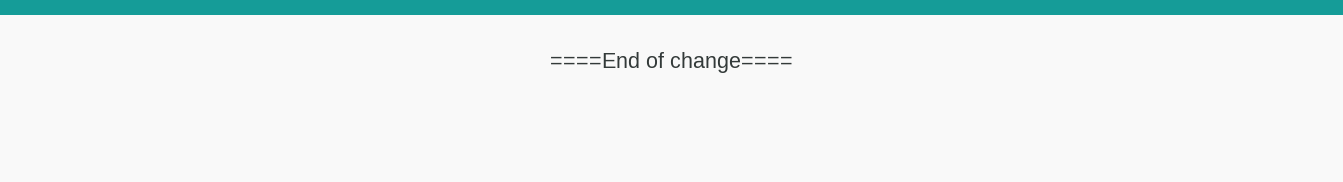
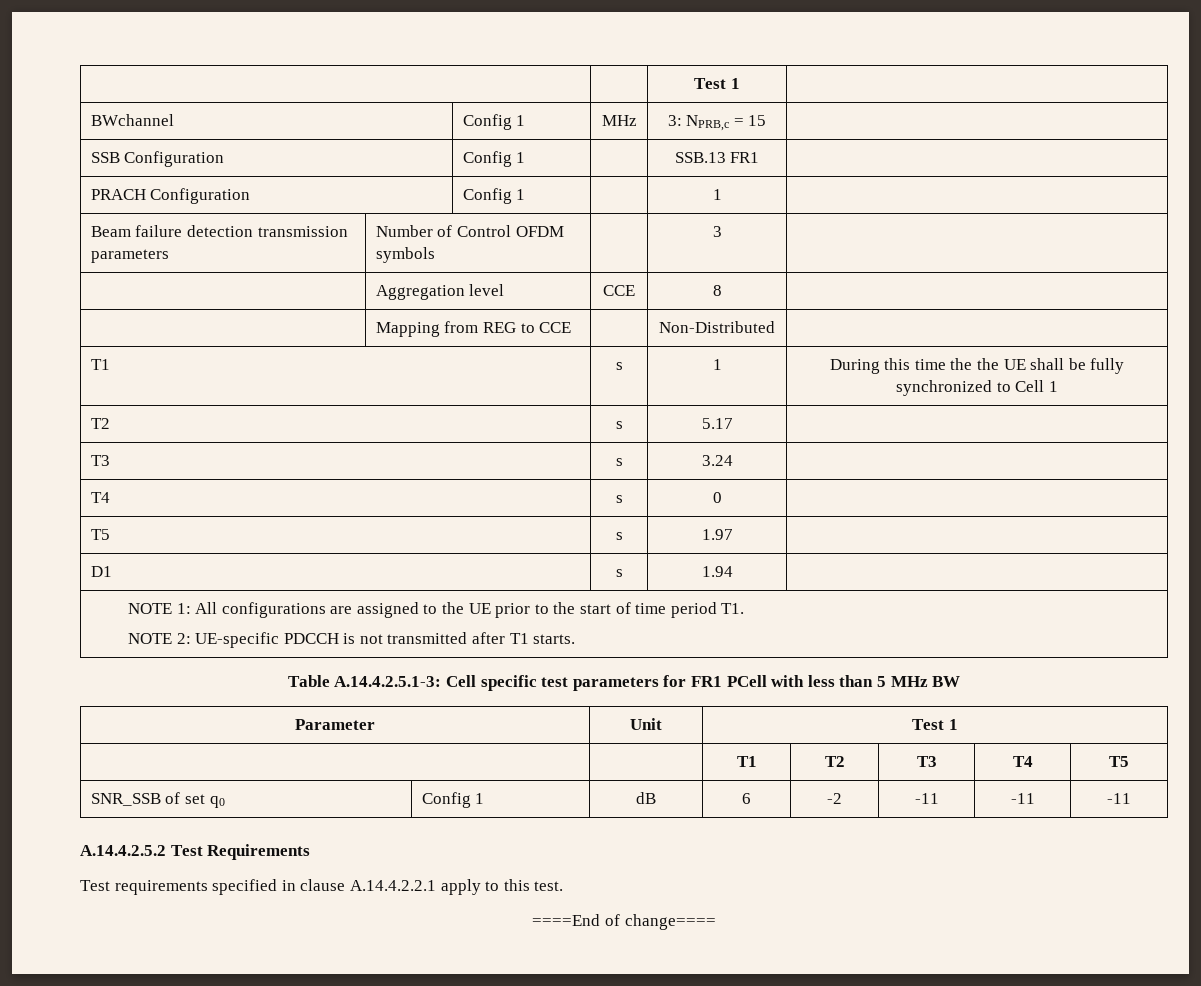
(550, 60) none -> [694,78,740,89] [90,114,174,126] [462,114,526,130] [601,115,637,126] [667,115,767,131] [90,151,225,167] [462,151,526,167] [674,152,760,163] [90,188,251,204] [462,188,526,204] [712,189,722,200] [90,225,348,237] [90,249,169,263] [375,225,564,237] [375,247,435,263] [712,226,722,237] [375,284,505,300] [603,285,635,296] [712,285,722,296] [375,321,572,337] [659,321,775,333] [90,359,110,370] [615,362,623,370] [712,359,722,370] [829,358,1125,374] [896,380,1058,396] [90,418,110,429] [615,421,623,429] [701,418,733,429] [90,455,110,466] [615,458,623,466] [701,455,733,466] [90,492,110,503] [615,495,623,503] [712,492,722,503] [90,529,110,540] [615,532,623,540] [701,529,733,540] [90,566,112,577] [615,569,623,577] [701,566,733,577] [127,602,745,618] [127,632,576,648] [287,675,961,691] [295,719,375,730] [630,718,662,730] [912,719,958,730] [736,756,757,767] [824,756,845,767] [916,756,937,767] [1012,756,1033,767] [1109,756,1129,767] [90,792,225,808] [421,792,485,808] [636,792,656,804] [742,793,751,804] [827,793,842,804] [914,793,939,804] [1010,793,1035,804] [1107,793,1131,804] [80,844,311,860] [80,879,564,895] | | Test 1 | // BWchannel | Config 1 | MHz | 3: NPRB,c = 15 | // SSB Configuration | Config 1 | | SSB.13 FR1 | // PRACH Configuration | Config 1 | | 1 | // Beam failure detection transmission parameters | Number of Control OFDM symbols | | 3 | // | Aggregation level | CCE | 8 | // | Mapping from REG to CCE | | Non-Distributed | // T1 | s | 1 | During this time the the UE shall be fully synchronized to Cell 1 // T2 | s | 5.17 | // T3 | s | 3.24 | // T4 | s | 0 | // T5 | s | 1.97 | // D1 | s | 1.94 | // NOTE 1: All configurations are assigned to the UE prior to the start of time period T1. // NOTE 2: UE-specific PDCCH is not transmitted after T1 starts. // Table A.14.4.2.5.1-3: Cell specific test parameters for FR1 PCell with less than 5 MHz BW // Parameter | Unit | Test 1 // | | T1 | T2 | T3 | T4 | T5 // SNR_SSB of set q0 | Config 1 | dB | 6 | -2 | -11 | -11 | -11 // A.14.4.2.5.2 Test Requirements // Test requirements specified in clause A.14.4.2.2.1 apply to this test. //

